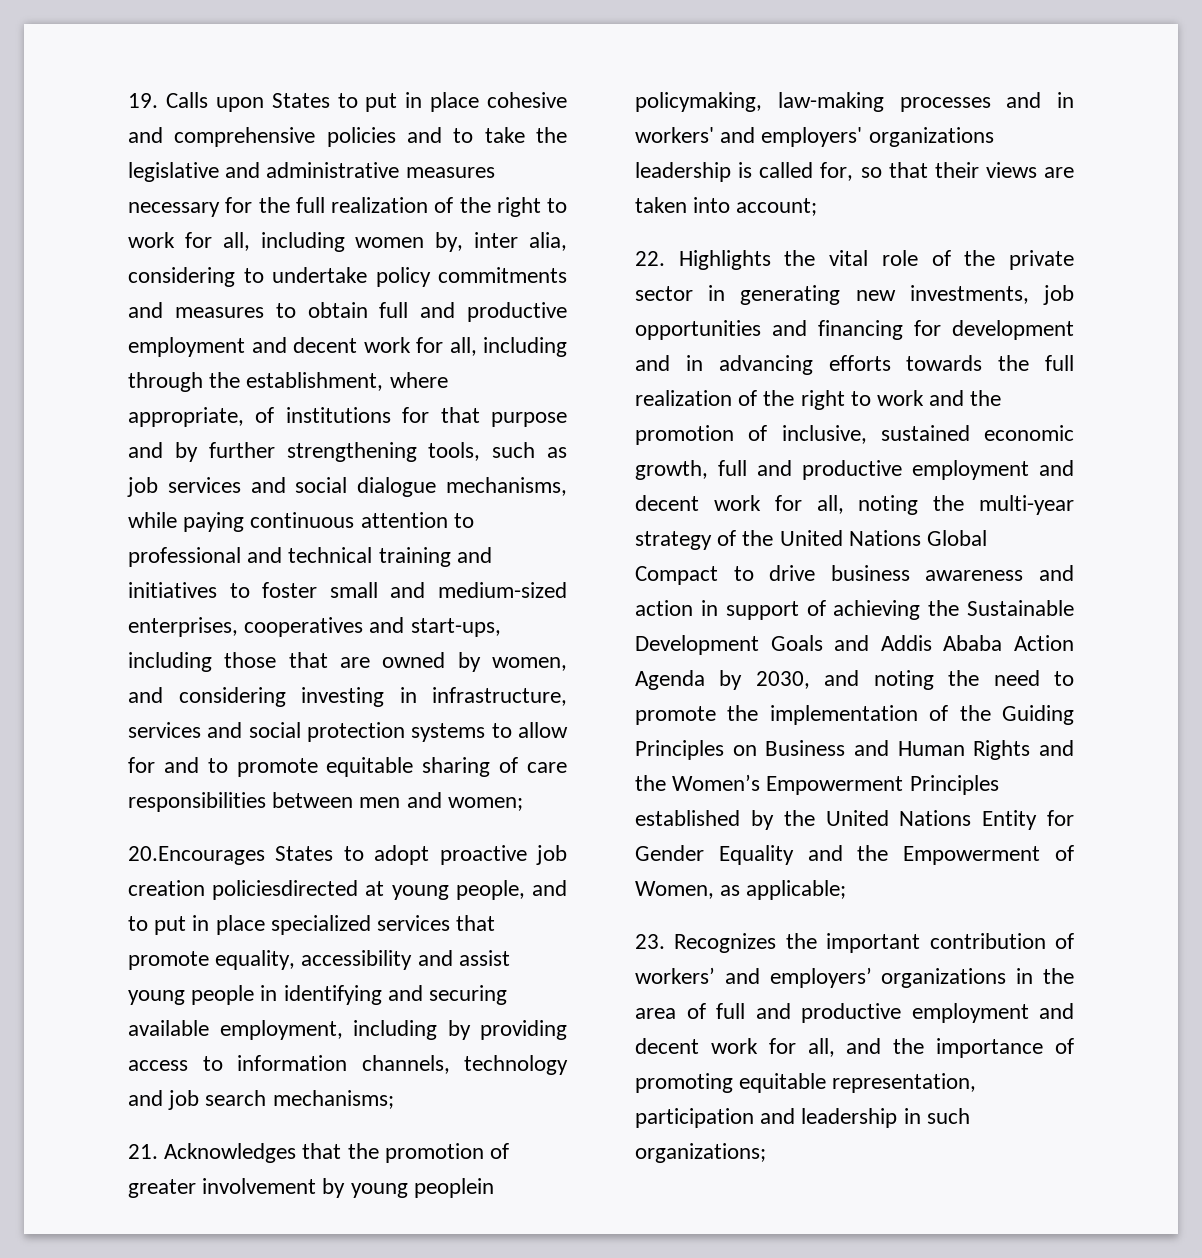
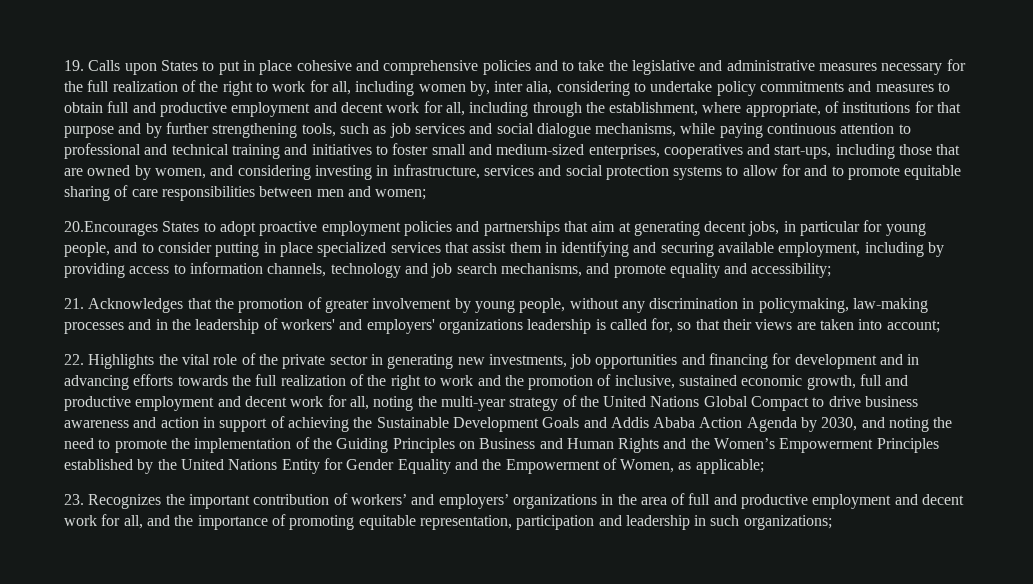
[536,845,567,865] [128,880,385,900] job creation policiesdirected at -> [321,220,883,236] employment policies and partnerships that aim at generating decent jobs, in particular for
[154,916,187,935] put -> [157,242,260,257] consider putting
[128,950,510,970] [128,985,255,1005] promote equality, accessibility and assist young people -> [472,242,542,253] assist them
[272,1090,394,1109] mechanisms; -> [500,263,832,278] mechanisms, and promote equality and accessibility;
[413,1178,494,1198] peoplein -> [519,298,755,313] people, without any discrimination in
(1074, 100) none -> [171,318,278,334] the leadership of

